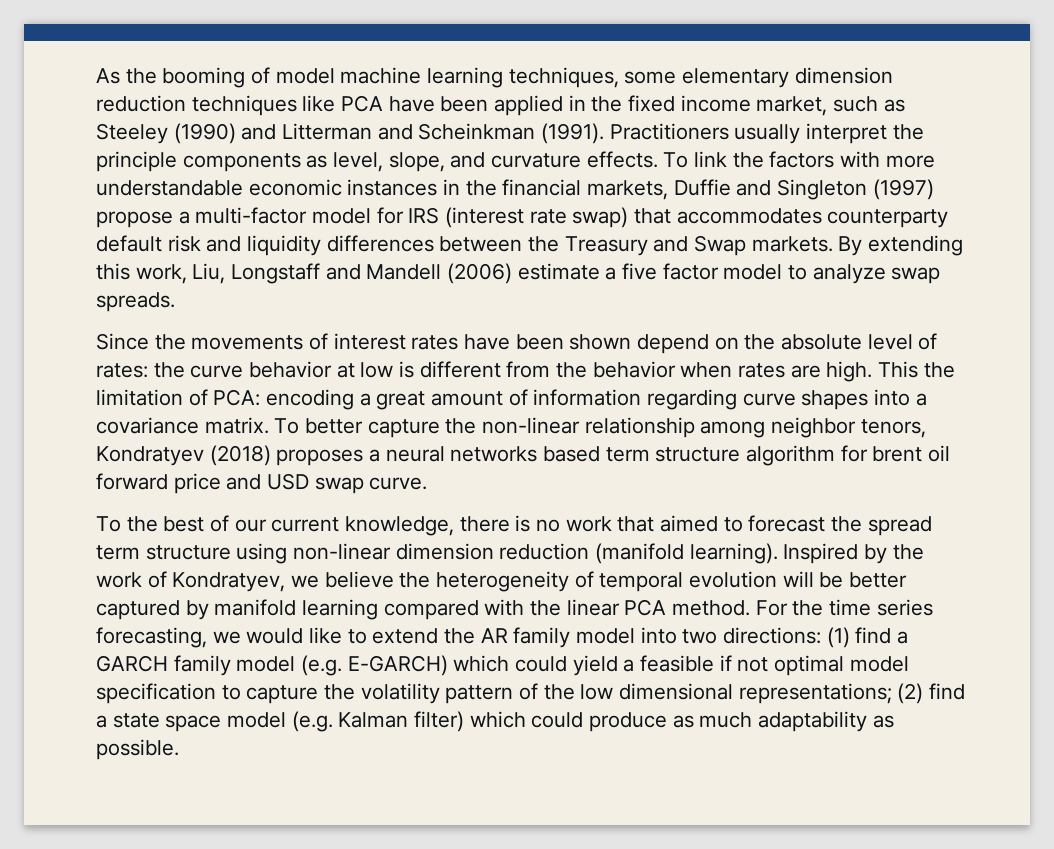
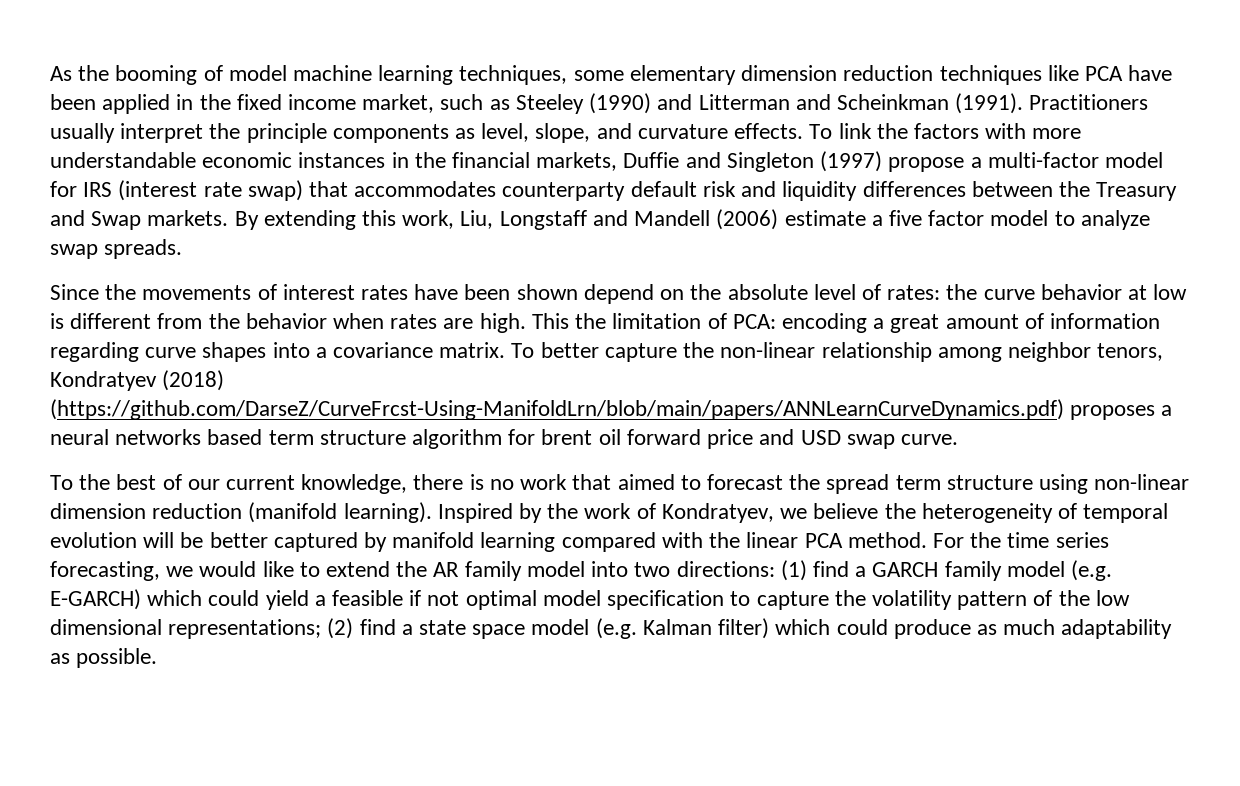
(271, 455) none -> [50,399,1064,420] (https://github.com/DarseZ/CurveFrcst-Using-ManifoldLrn/blob/main/papers/ANNLearnCurveDynamics.pdf)

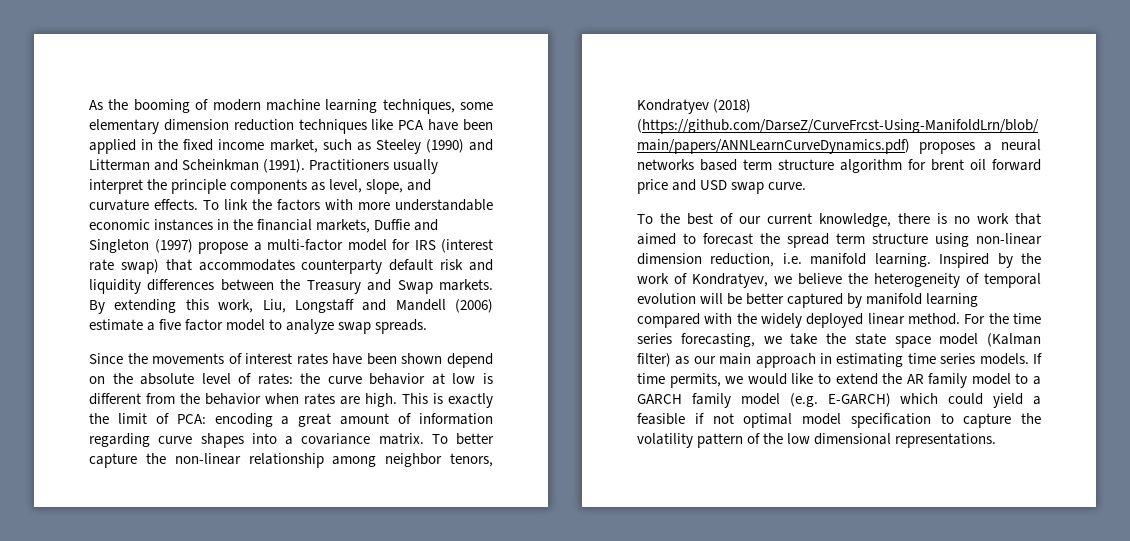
[228,65,287,81] model -> [212,99,261,111] modern
[575,313,702,329] the limitation -> [433,393,493,408] [89,413,147,424] is exactly the limit
[152,502,432,523] reduction (manifold learning). -> [710,253,931,267] reduction, i.e. manifold learning.
[746,532,843,548] linear PCA -> [761,313,905,328] widely deployed linear
(194, 571) none -> [790,333,1041,348] [637,353,1042,368] [637,373,744,388] take the state space model (Kalman filter) as our main approach in estimating time series models. If time permits, we
[591,560,849,581] into two directions: (1) find -> [1015,373,1029,384] to
[168,618,1173,639] [50,648,158,668] representations; (2) find a state space model (e.g. Kalman filter) which could produce as much adaptability as possible. -> [895,433,997,448] representations.

